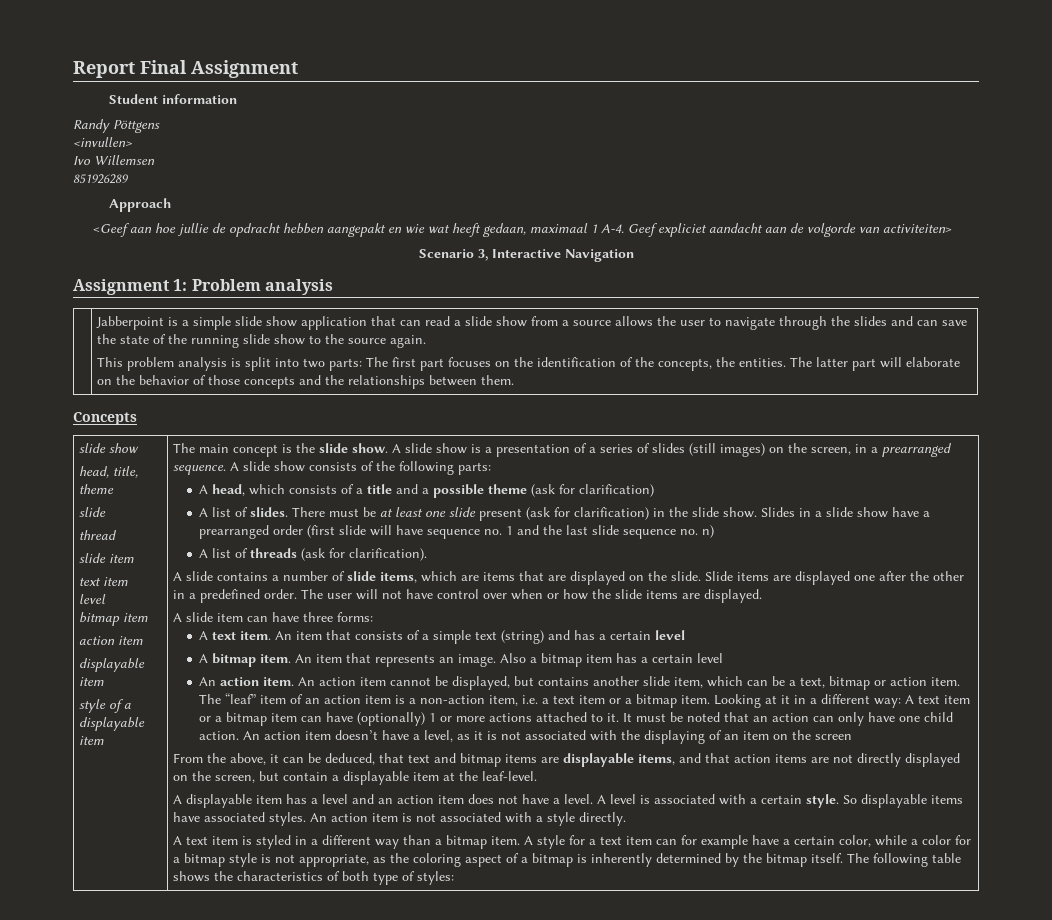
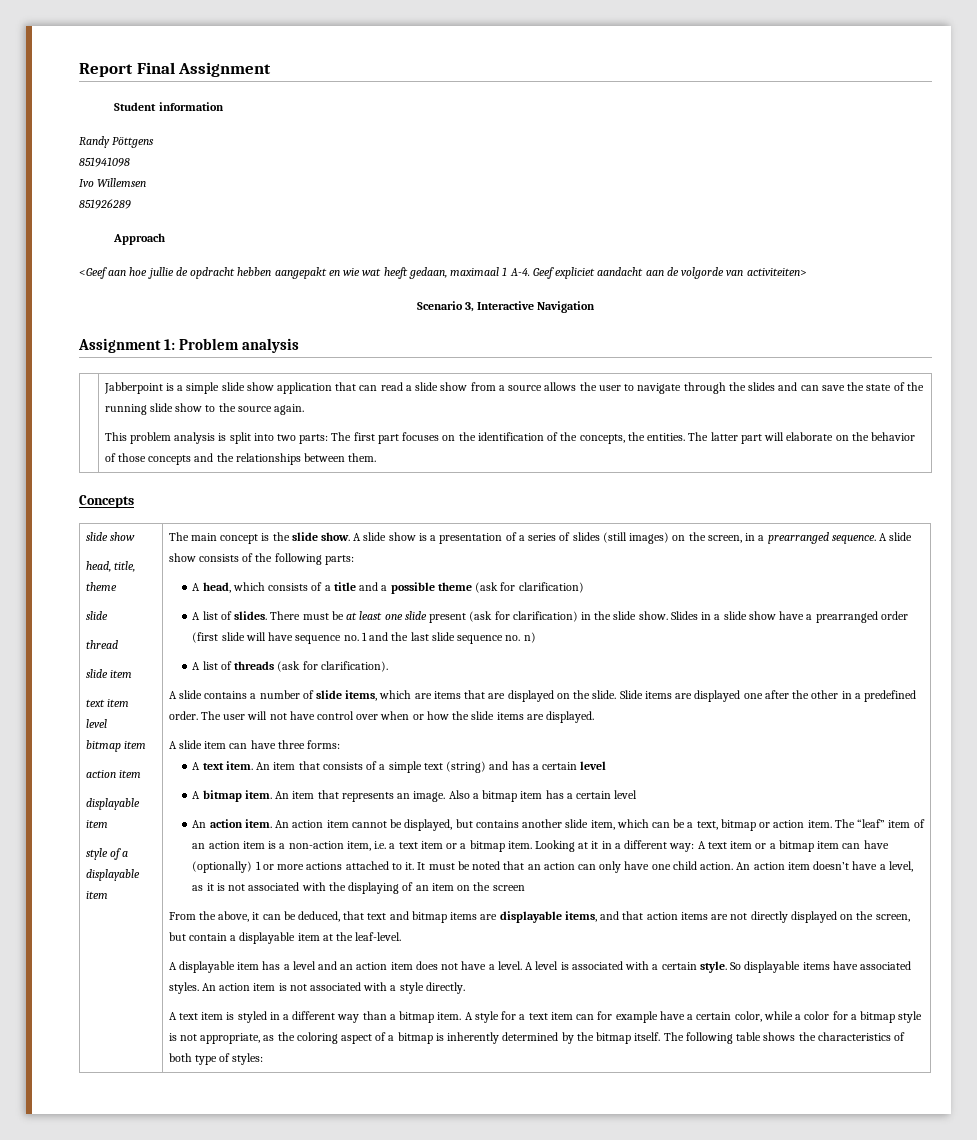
[73,137,132,147] <invullen> -> [79,157,130,167] 851941098

